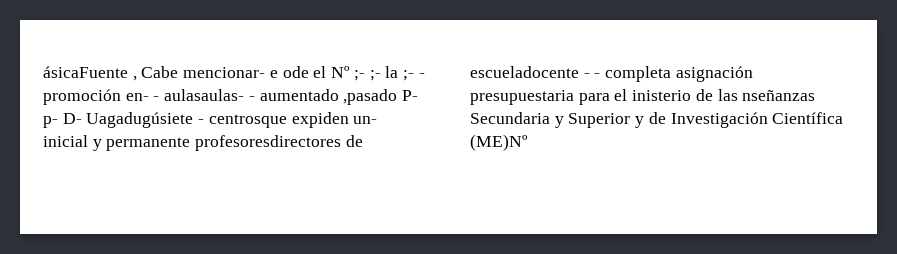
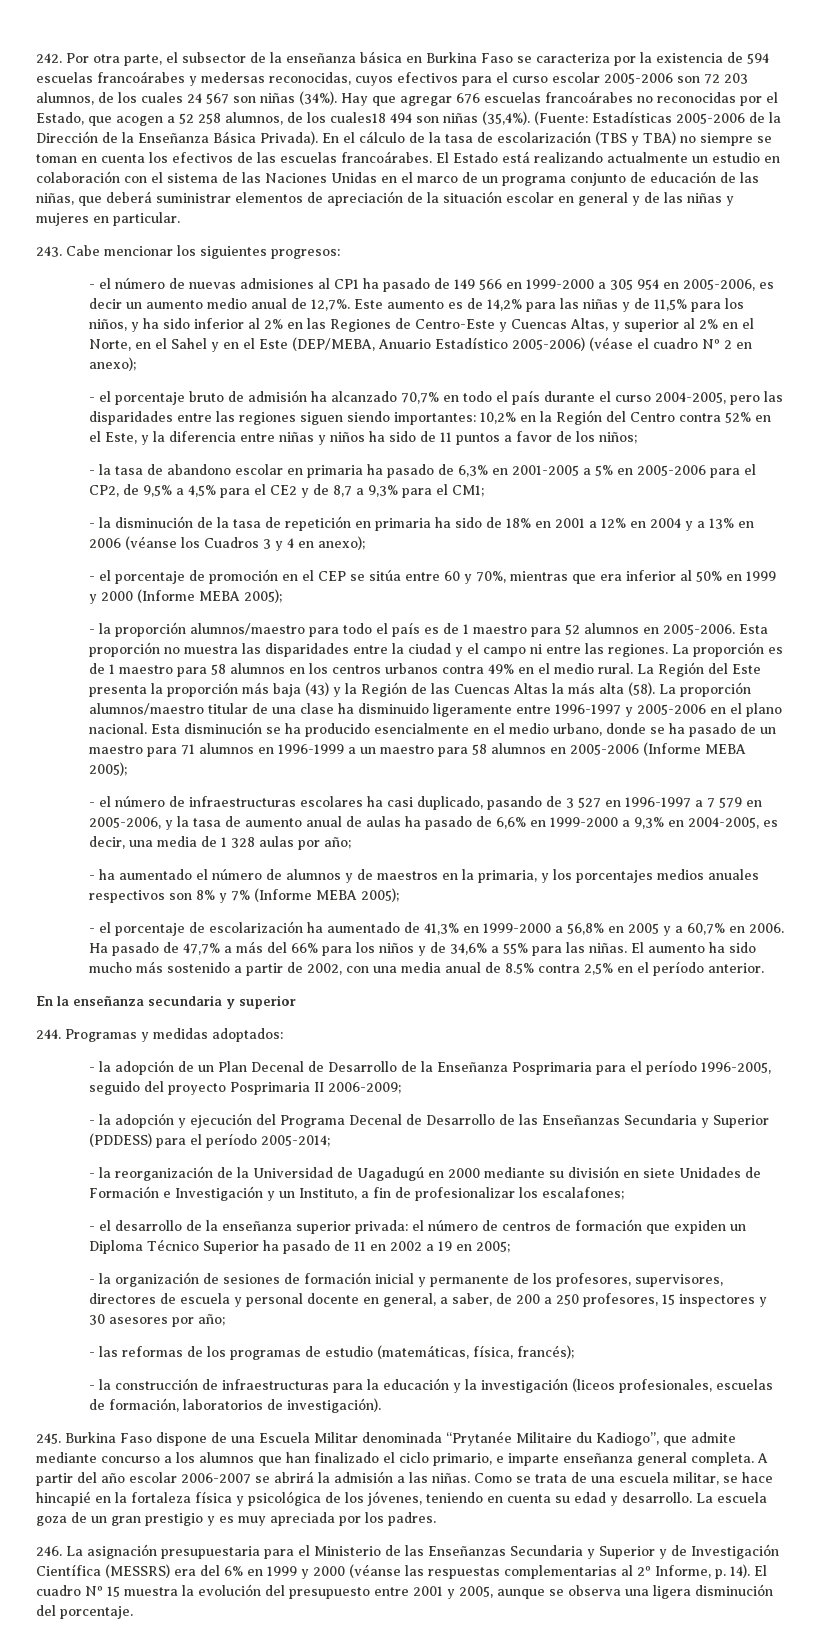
[43,66,425,81] [43,89,419,105] [43,112,378,128] [43,135,363,151] [470,66,672,82] ásicaFuente , Cabe mencionar- e ode el Nº ;- ;- la ;- - promoción en- - aulasaulas- - aumentado ,pasado P- p- D- Uagadugúsiete - centrosque expiden un- inicial y permanente profesoresdirectores de escueladocente - - completa -> [36,51,769,66] [36,71,748,86] [36,91,778,106] [36,111,781,126] [36,131,772,146] [36,151,780,163] [36,171,759,186] [36,191,734,206] [36,212,180,226] [36,245,340,259] [88,278,774,292] [88,298,744,312] [88,318,754,332] [88,337,752,352] [88,357,136,371] [88,390,783,405] [88,410,771,425] [88,431,637,445] [88,464,756,478] [88,484,484,498] [88,516,754,531] [88,536,365,551] [88,569,776,584] [88,589,282,604] [88,622,768,637] [88,642,783,657] [88,662,761,677] [88,682,751,697] [88,703,782,717] [88,722,776,737] [88,742,746,757] [88,762,127,776] [88,796,762,810] [88,816,778,830] [88,836,351,850] [88,869,759,883] [88,888,399,903] [88,921,784,936] [88,941,756,956] [88,961,764,976] [36,995,296,1009] [36,1028,283,1042] [88,1060,771,1075] [88,1081,401,1095] [88,1113,769,1128] [88,1133,330,1148] [88,1166,761,1181] [88,1186,624,1201] [88,1219,746,1234] [88,1239,510,1254] [88,1272,723,1287] [88,1293,767,1307] [88,1314,225,1327] [88,1345,574,1360] [88,1378,773,1393] [88,1398,381,1413] [36,1431,736,1446] [36,1452,768,1466] [36,1471,773,1486] [36,1491,767,1506] [36,1512,436,1526] [36,1546,83,1556] 242. Por otra parte, el subsector de la enseñanza básica en Burkina Faso se caracteriza por la existencia de 594 escuelas francoárabes y medersas reconocidas, cuyos efectivos para el curso escolar 2005-2006 son 72 203 alumnos, de los cuales 24 567 son niñas (34%). Hay que agregar 676 escuelas francoárabes no reconocidas por el Estado, que acogen a 52 258 alumnos, de los cuales18 494 son niñas (35,4%). (Fuente: Estadísticas 2005-2006 de la Dirección de la Enseñanza Básica Privada). En el cálculo de la tasa de escolarización (TBS y TBA) no siempre se toman en cuenta los efectivos de las escuelas francoárabes. El Estado está realizando actualmente un estudio en colaboración con el sistema de las Naciones Unidas en el marco de un programa conjunto de educación de las niñas, que deberá suministrar elementos de apreciación de la situación escolar en general y de las niñas y mujeres en particular. // 243. Cabe mencionar los siguientes progresos: // - el número de nuevas admisiones al CP1 ha pasado de 149 566 en 1999-2000 a 305 954 en 2005-2006, es decir un aumento medio anual de 12,7%. Este aumento es de 14,2% para las niñas y de 11,5% para los niños, y ha sido inferior al 2% en las Regiones de Centro-Este y Cuencas Altas, y superior al 2% en el Norte, en el Sahel y en el Este (DEP/MEBA, Anuario Estadístico 2005-2006) (véase el cuadro Nº 2 en anexo); // - el porcentaje bruto de admisión ha alcanzado 70,7% en todo el país durante el curso 2004-2005, pero las disparidades entre las regiones siguen siendo importantes: 10,2% en la Región del Centro contra 52% en el Este, y la diferencia entre niñas y niños ha sido de 11 puntos a favor de los niños; // - la tasa de abandono escolar en primaria ha pasado de 6,3% en 2001-2005 a 5% en 2005-2006 para el CP2, de 9,5% a 4,5% para el CE2 y de 8,7 a 9,3% para el CM1; // - la disminución de la tasa de repetición en primaria ha sido de 18% en 2001 a 12% en 2004 y a 13% en 2006 (véanse los Cuadros 3 y 4 en anexo); // - el porcentaje de promoción en el CEP se sitúa entre 60 y 70%, mientras que era inferior al 50% en 1999 y 2000 (Informe MEBA 2005); // - la proporción alumnos/maestro para todo el país es de 1 maestro para 52 alumnos en 2005-2006. Esta proporción no muestra las disparidades entre la ciudad y el campo ni entre las regiones. La proporción es de 1 maestro para 58 alumnos en los centros urbanos contra 49% en el medio rural. La Región del Este presenta la proporción más baja (43) y la Región de las Cuencas Altas la más alta (58). La proporción alumnos/maestro titular de una clase ha disminuido ligeramente entre 1996-1997 y 2005-2006 en el plano nacional. Esta disminución se ha producido esencialmente en el medio urbano, donde se ha pasado de un maestro para 71 alumnos en 1996-1999 a un maestro para 58 alumnos en 2005-2006 (Informe MEBA 2005); // - el número de infraestructuras escolares ha casi duplicado, pasando de 3 527 en 1996-1997 a 7 579 en 2005-2006, y la tasa de aumento anual de aulas ha pasado de 6,6% en 1999-2000 a 9,3% en 2004-2005, es decir, una media de 1 328 aulas por año; // - ha aumentado el número de alumnos y de maestros en la primaria, y los porcentajes medios anuales respectivos son 8% y 7% (Informe MEBA 2005); // - el porcentaje de escolarización ha aumentado de 41,3% en 1999-2000 a 56,8% en 2005 y a 60,7% en 2006. Ha pasado de 47,7% a más del 66% para los niños y de 34,6% a 55% para las niñas. El aumento ha sido mucho más sostenido a partir de 2002, con una media anual de 8.5% contra 2,5% en el período anterior. // En la enseñanza secundaria y superior // 244. Programas y medidas adoptados: // - la adopción de un Plan Decenal de Desarrollo de la Enseñanza Posprimaria para el período 1996-2005, seguido del proyecto Posprimaria II 2006-2009; // - la adopción y ejecución del Programa Decenal de Desarrollo de las Enseñanzas Secundaria y Superior (PDDESS) para el período 2005-2014; // - la reorganización de la Universidad de Uagadugú en 2000 mediante su división en siete Unidades de Formación e Investigación y un Instituto, a fin de profesionalizar los escalafones; // - el desarrollo de la enseñanza superior privada: el número de centros de formación que expiden un Diploma Técnico Superior ha pasado de 11 en 2002 a 19 en 2005; // - la organización de sesiones de formación inicial y permanente de los profesores, supervisores, directores de escuela y personal docente en general, a saber, de 200 a 250 profesores, 15 inspectores y 30 asesores por año; // - las reformas de los programas de estudio (matemáticas, física, francés); // - la construcción de infraestructuras para la educación y la investigación (liceos profesionales, escuelas de formación, laboratorios de investigación). // 245. Burkina Faso dispone de una Escuela Militar denominada “Prytanée Militaire du Kadiogo”, que admite mediante concurso a los alumnos que han finalizado el ciclo primario, e imparte enseñanza general completa. A partir del año escolar 2006-2007 se abrirá la admisión a las niñas. Como se trata de una escuela militar, se hace hincapié en la fortaleza física y psicológica de los jóvenes, teniendo en cuenta su edad y desarrollo. La escuela goza de un gran prestigio y es muy apreciada por los padres. // 246. La
[632,89,816,101] inisterio de las nseñanzas -> [314,1545,506,1556] Ministerio de las Enseñanzas
[470,134,528,151] (ME)Nº -> [105,1564,767,1579] [36,1584,773,1599] [36,1605,133,1619] (MESSRS) era del 6% en 1999 y 2000 (véanse las respuestas complementarias al 2º Informe, p. 14). El cuadro Nº 15 muestra la evolución del presupuesto entre 2001 y 2005, aunque se observa una ligera disminución del porcentaje.

